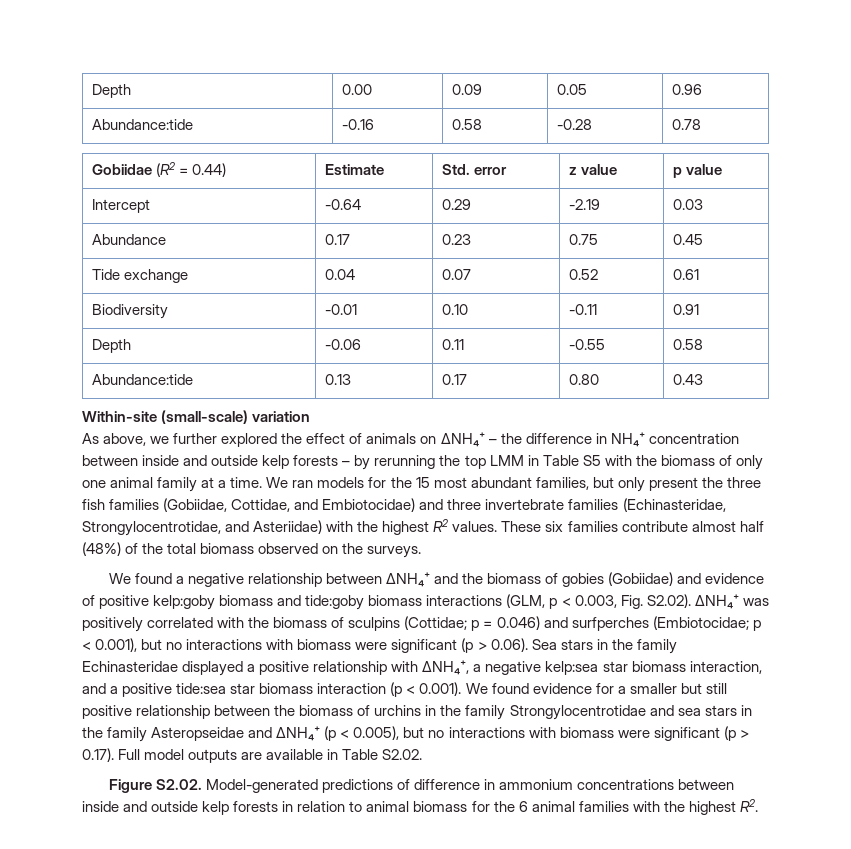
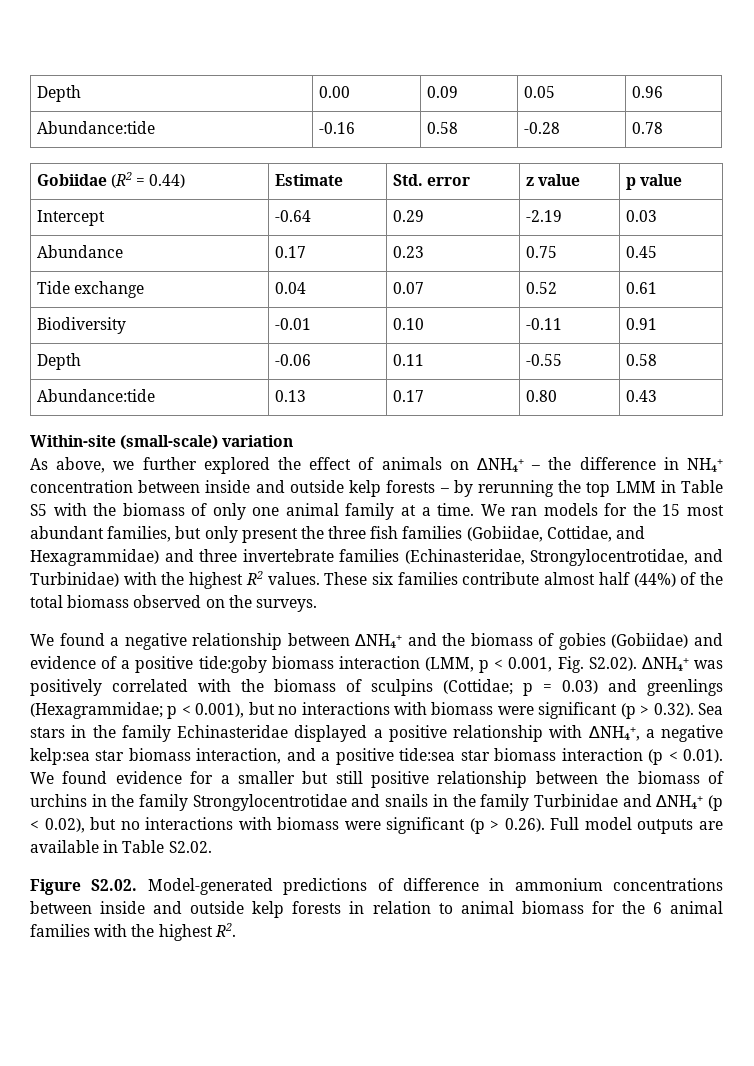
[322,498,416,512] Embiotocidae) -> [30,549,159,566] Hexagrammidae)
[253,520,323,534] Asteriidae) -> [30,572,119,587] Turbinidae)
[82,542,121,556] (48%) -> [633,573,676,587] (44%)
[99,594,617,610] positive kelp:goby biomass and tide:goby biomass interactions (GLM, p < 0.003, -> [121,656,553,673] a positive tide:goby biomass interaction (LMM, p < 0.001,
[496,616,749,631] 0.046) and surfperches (Embiotocidae; -> [562,679,723,696] [30,702,163,719] 0.03) and greenlings (Hexagrammidae;
[490,638,528,652] 0.06). -> [653,703,694,717] 0.32).
[419,682,462,696] 0.001). -> [683,749,723,763] 0.01).
[677,705,752,716] [82,727,245,742] sea stars in the family Asteropseidae -> [385,794,618,811] snails in the family Turbinidae
[353,726,749,741] [82,748,114,762] 0.005), but no interactions with biomass were significant (p > 0.17). -> [44,817,545,834] 0.02), but no interactions with biomass were significant (p > 0.26).

